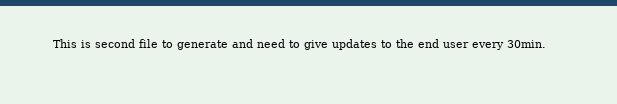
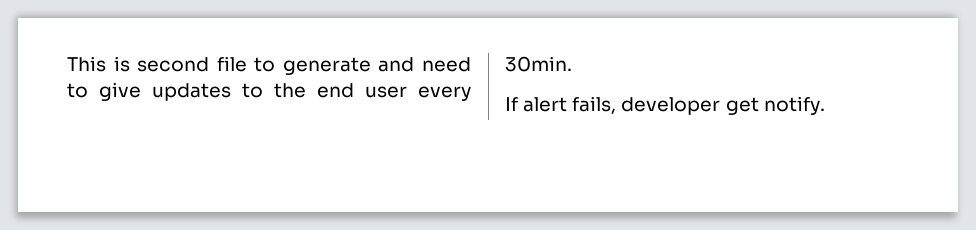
(547, 44) none -> [505,96,825,115] // If alert fails, developer get notify.

